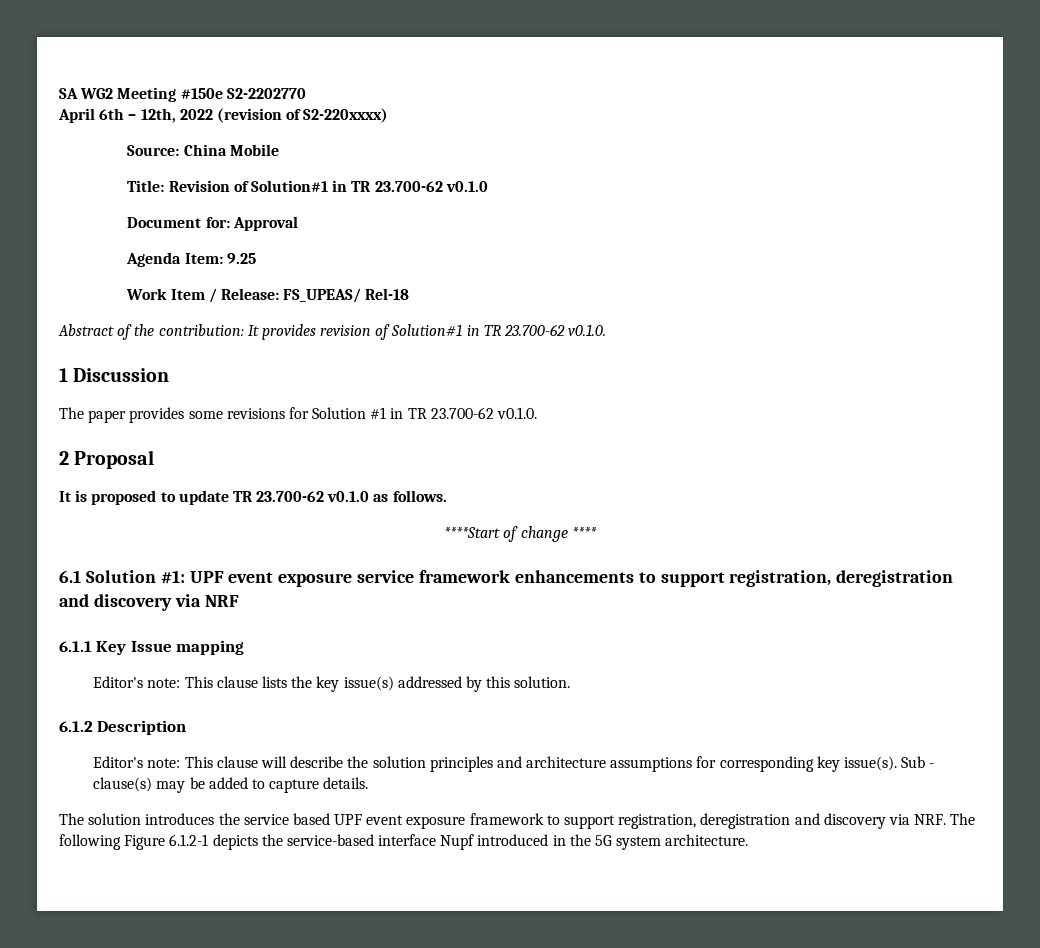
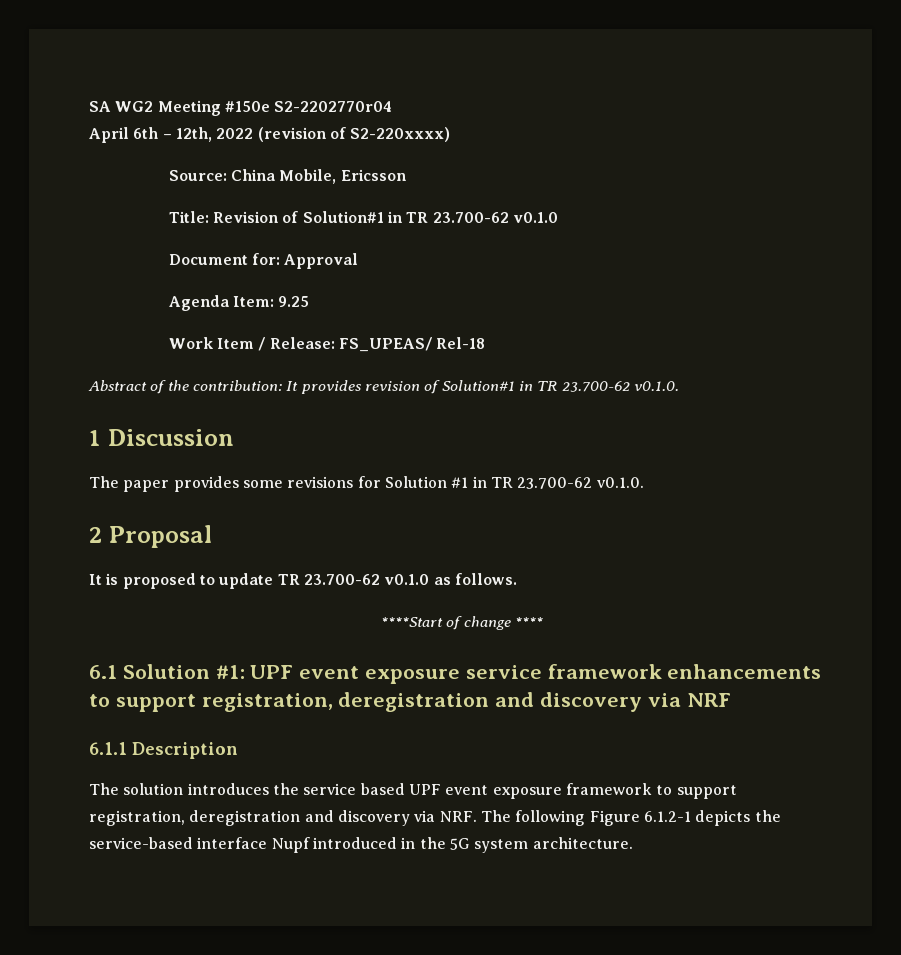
[226,88,306,99] S2-2202770 -> [274,101,393,112] S2-2202770r04
[229,144,279,156] Mobile -> [279,169,407,184] Mobile, Ericsson
[96,640,245,655] [93,676,571,692] [59,720,187,735] [93,756,935,772] [93,777,369,793] Key Issue mapping // Editor's note: This clause lists the key issue(s) addressed by this solution. // 6.1.2 Description // Editor's note: This clause will describe the solution principles and architecture assumptions for corresponding key issue(s). Sub - clause(s) may be added to capture details. -> [132,742,238,759] Description

